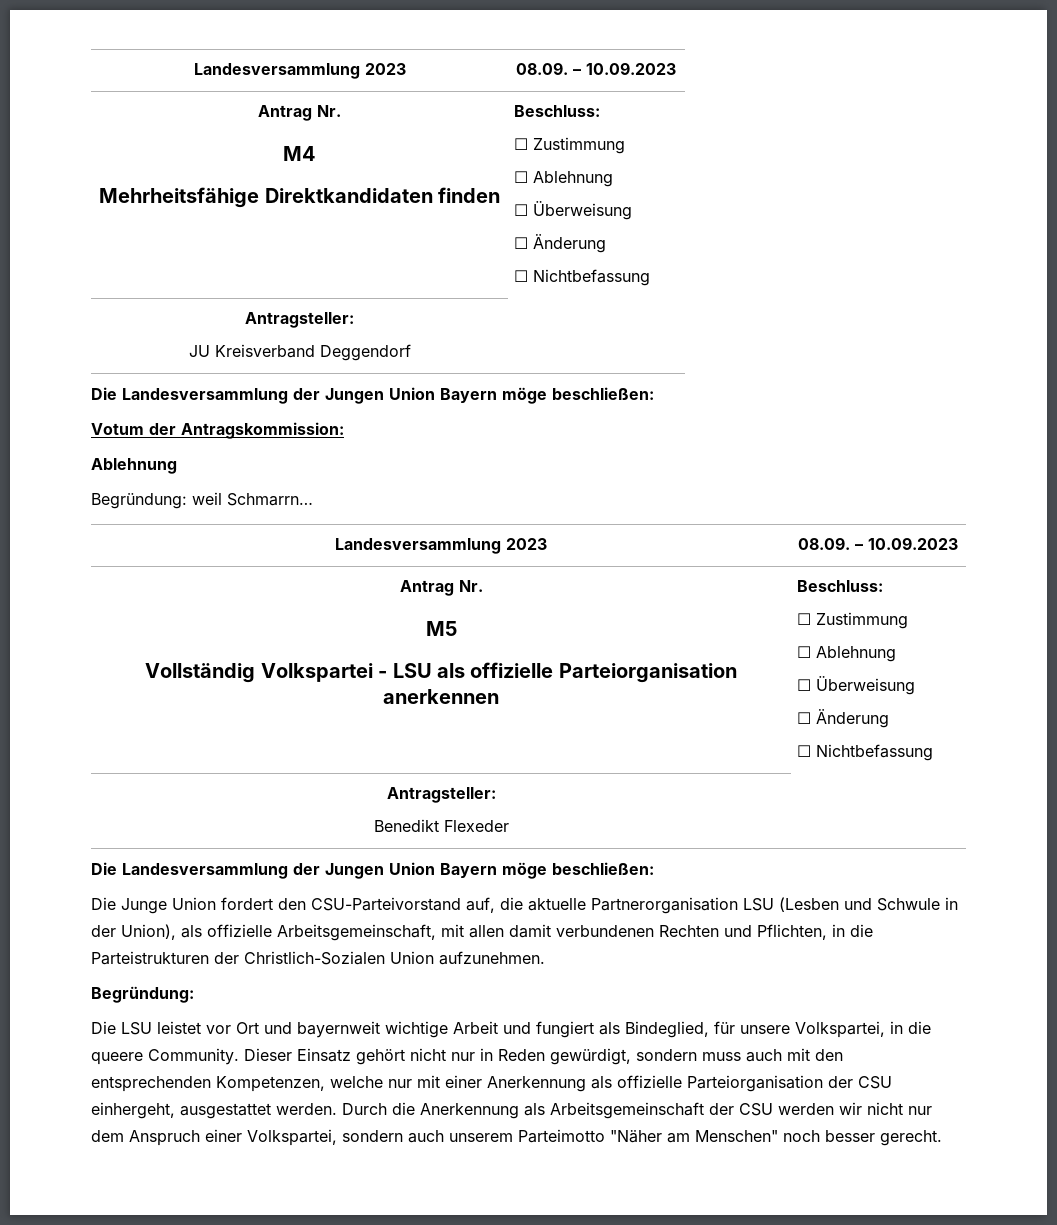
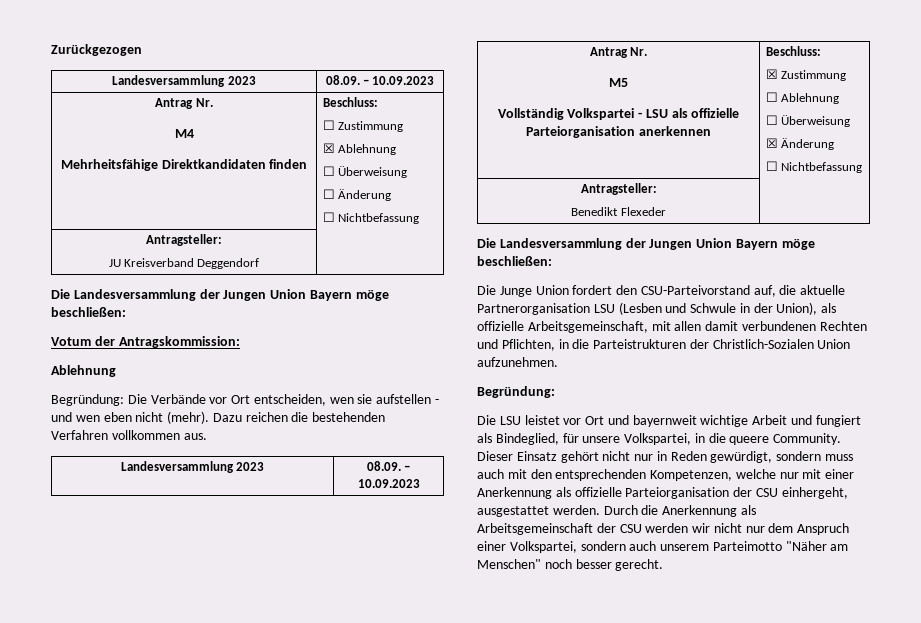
(193, 71) none -> [51,44,142,56] Zurückgezogen //
[514,171,529,183] ☐ -> [322,143,335,153] ☒
[192,492,313,506] weil Schmarrn… -> [127,394,440,406] [51,411,386,424] [51,430,207,440] Die Verbände vor Ort entscheiden, wen sie aufstellen - und wen eben nicht (mehr). Dazu reichen die bestehenden Verfahren vollkommen aus.
[797,612,909,629] [797,646,897,662] [797,676,916,695] [797,712,812,724] ☐ Zustimmung // ☐ Ablehnung // ☐ Überweisung // ☐ -> [765,69,847,81] [765,92,840,104] [765,115,851,127] [765,138,778,148] ☒ Zustimmung // ☐ Ablehnung // ☐ Überweisung // ☒

